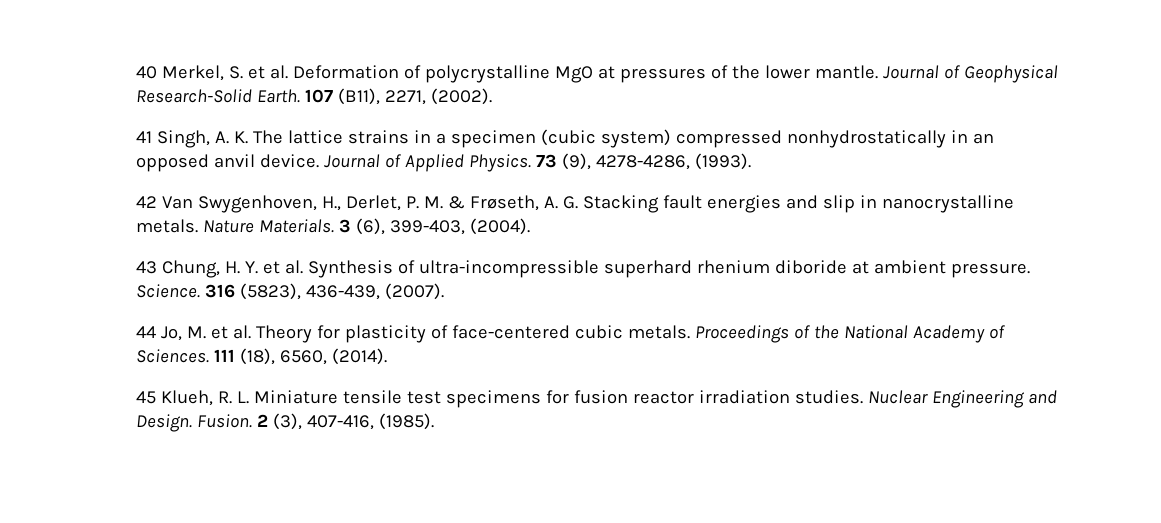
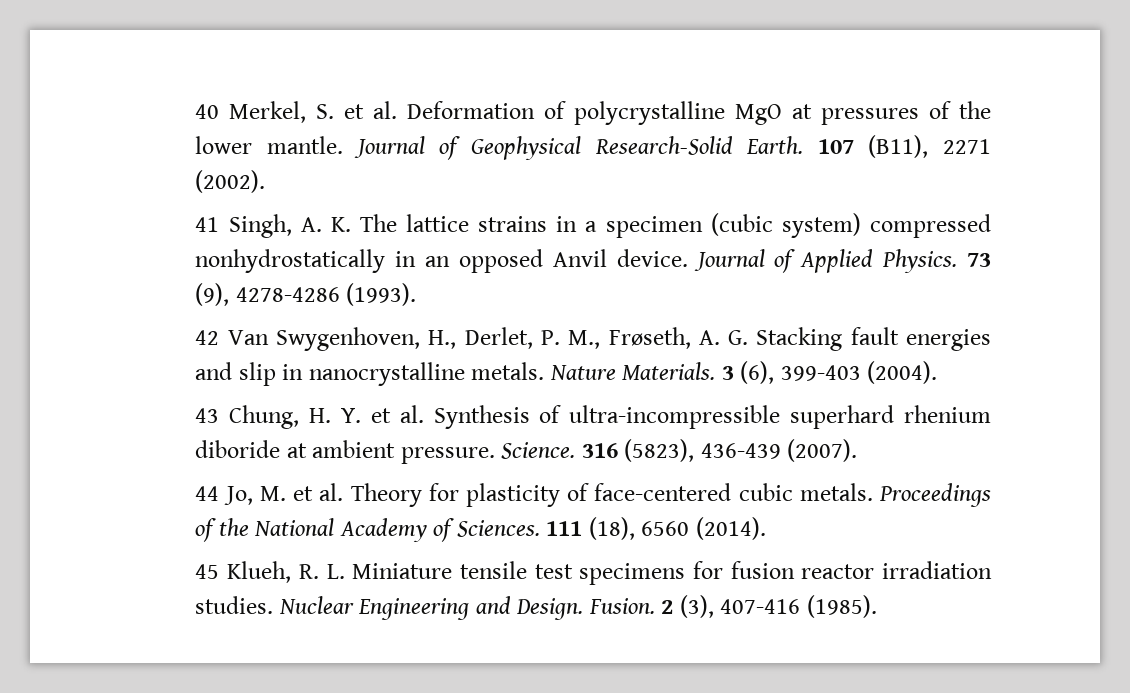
[385,90,427,105] 2271, -> [942,139,991,154] 2271
[214,154,256,168] anvil -> [552,249,607,267] Anvil
[596,155,691,170] 4278-4286, -> [235,287,340,302] 4278-4286
[424,196,466,209] M. & -> [568,330,601,349] M.,
[390,220,466,235] 399-403, -> [780,365,861,381] 399-403
[306,285,381,300] 436-439, -> [700,443,781,459] 436-439
[280,350,328,365] 6560, -> [641,521,690,536] 6560
[307,415,375,430] 407-416, -> [720,599,801,614] 407-416

